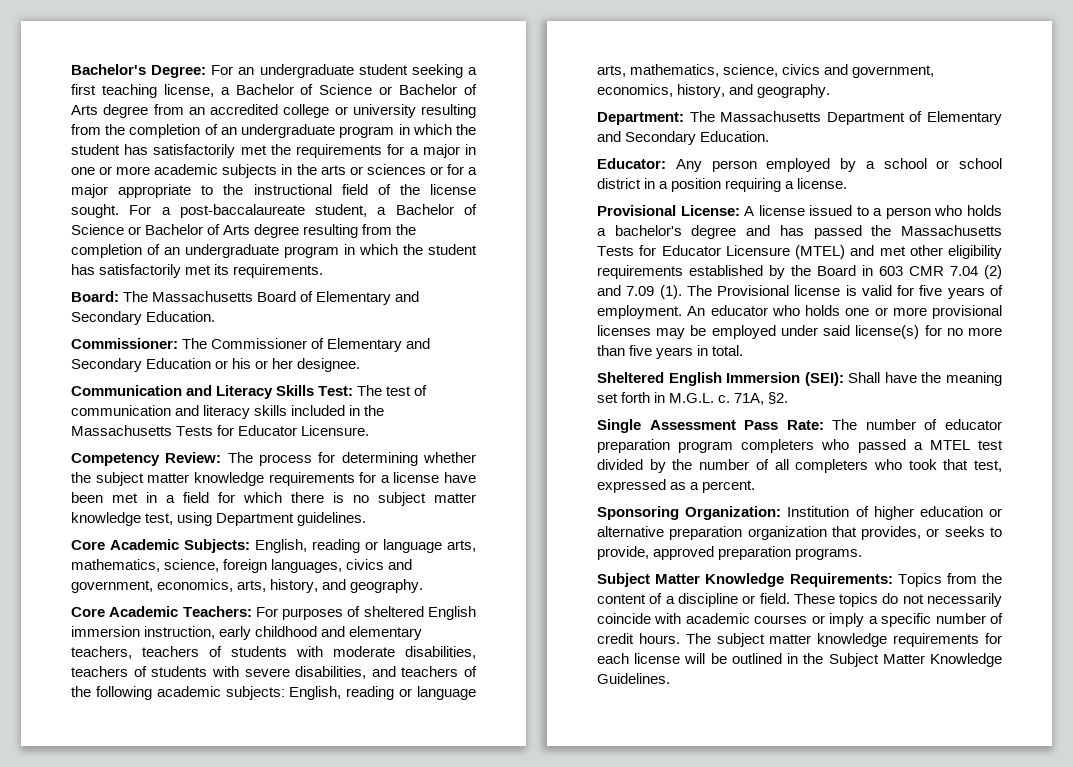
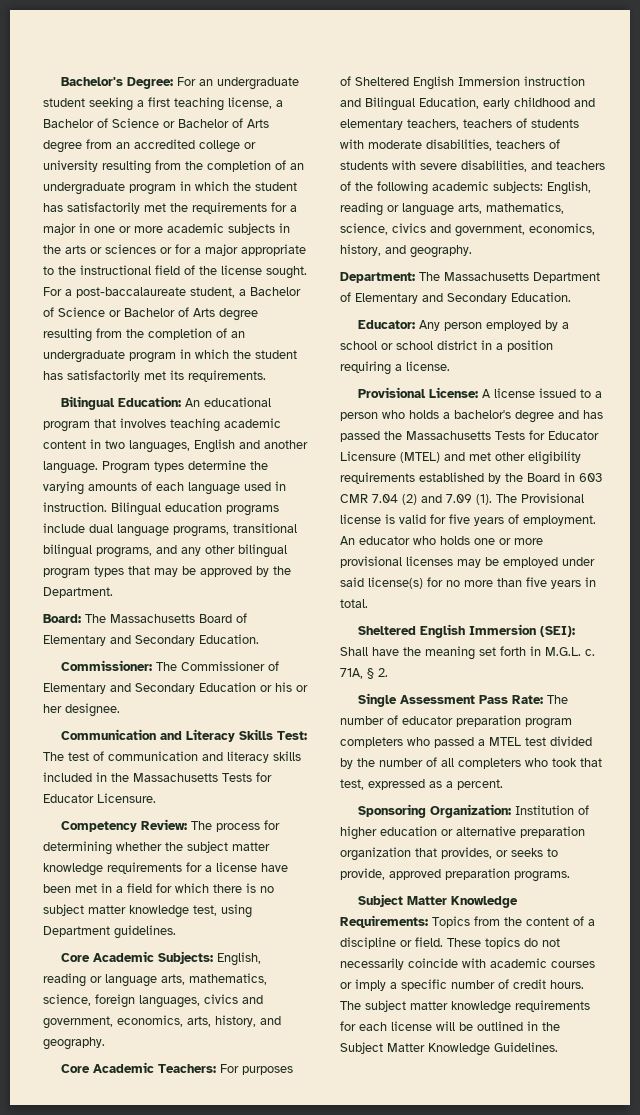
(324, 271) none -> [61,396,272,410] [43,418,281,432] [43,439,308,453] [43,460,268,474] [43,481,286,495] [43,502,279,516] [43,523,297,537] [43,544,287,558] [43,566,291,579] [43,587,113,598] // Bilingual Education: An educational program that involves teaching academic content in two languages, English and another language. Program types determine the varying amounts of each language used in instruction. Bilingual education programs include dual language programs, transitional bilingual programs, and any other bilingual program types that may be approved by the Department.
[363,606,476,620] [71,626,216,639] sheltered English immersion instruction, -> [355,76,585,90] [340,97,479,111] Sheltered English Immersion instruction and Bilingual Education,
[768,392,789,404] §2. -> [367,668,388,679] § 2.

